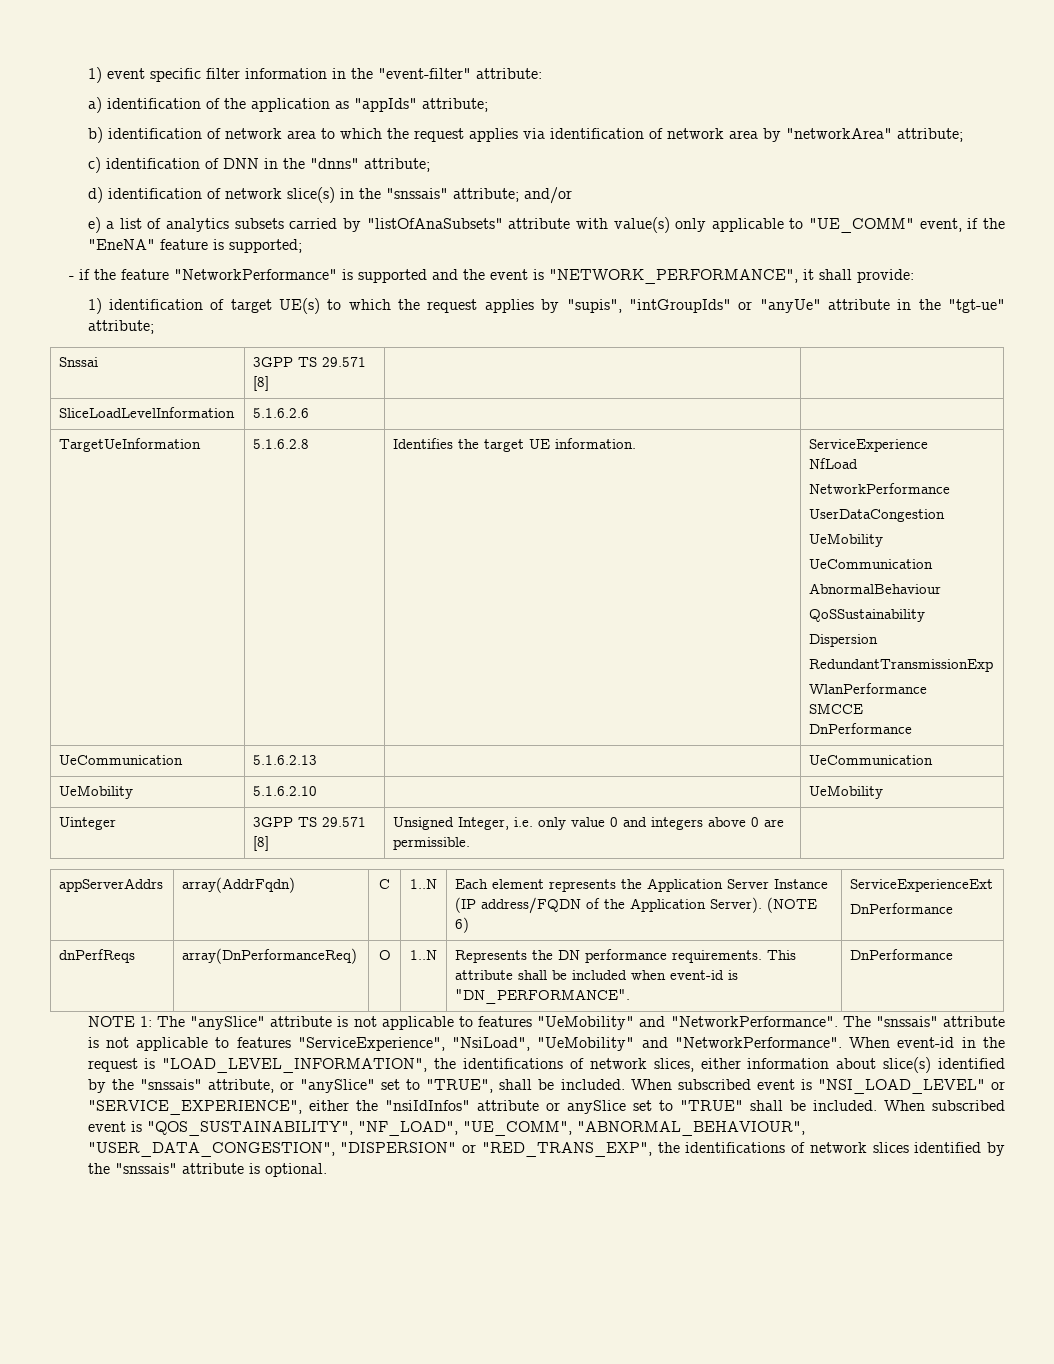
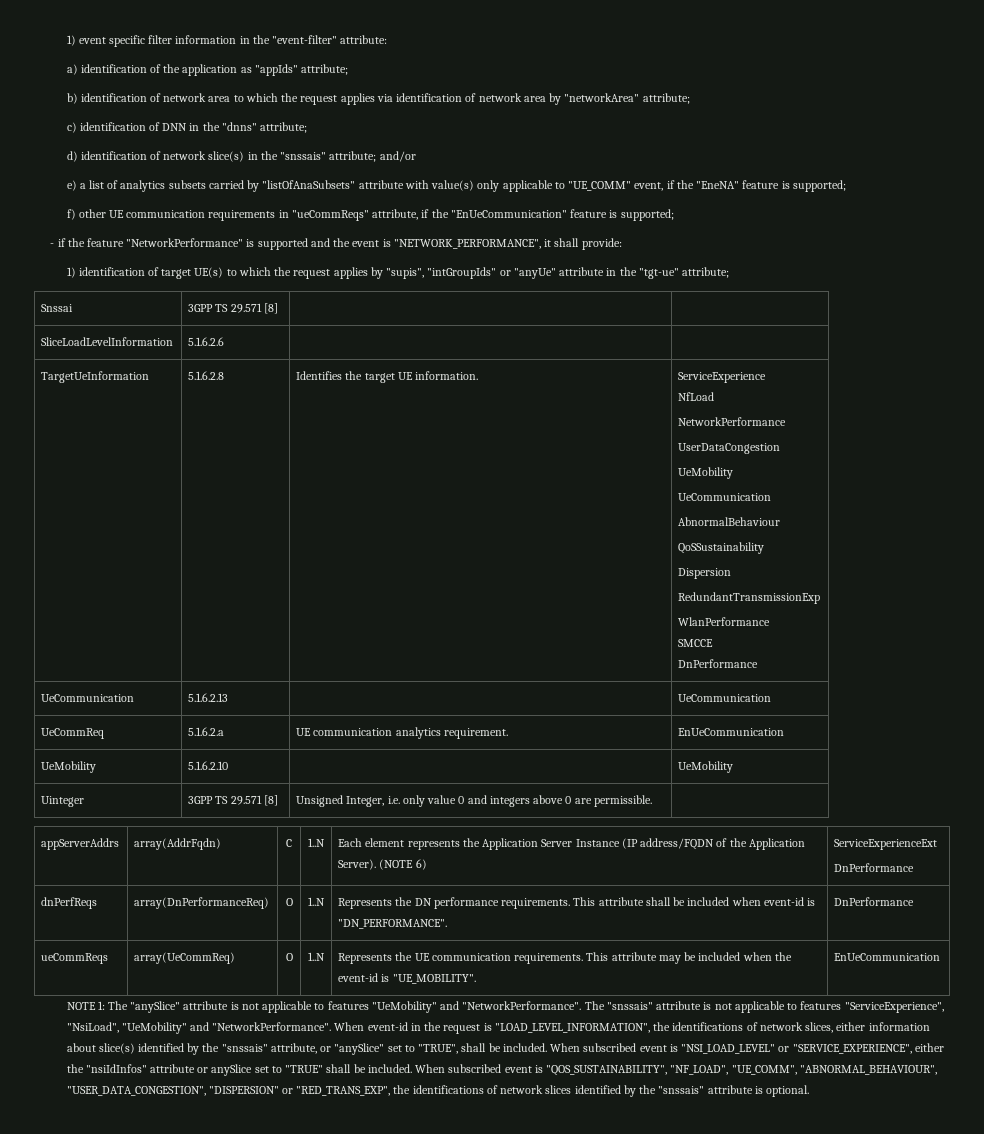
(302, 246) none -> [66,209,674,221] // f) other UE communication requirements in "ueCommReqs" attribute, if the "EnUeCommunication" feature is supported;
(934, 760) none -> [41,728,105,739] [188,727,225,736] [296,727,508,739] [678,728,785,736] // UeCommReq | 5.1.6.2.a | UE communication analytics requirement. | EnUeCommunication
(954, 954) none -> [41,953,109,964] [134,952,236,964] [285,953,293,961] [308,952,325,961] [338,952,792,964] [338,973,476,984] [834,953,941,961] // ueCommReqs | array(UeCommReq) | O | 1..N | Represents the UE communication requirements. This attribute may be included when the event-id is "UE_MOBILITY". | EnUeCommunication

